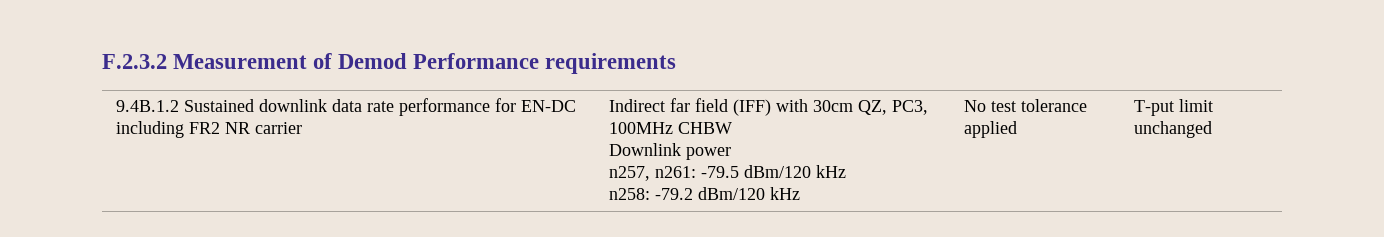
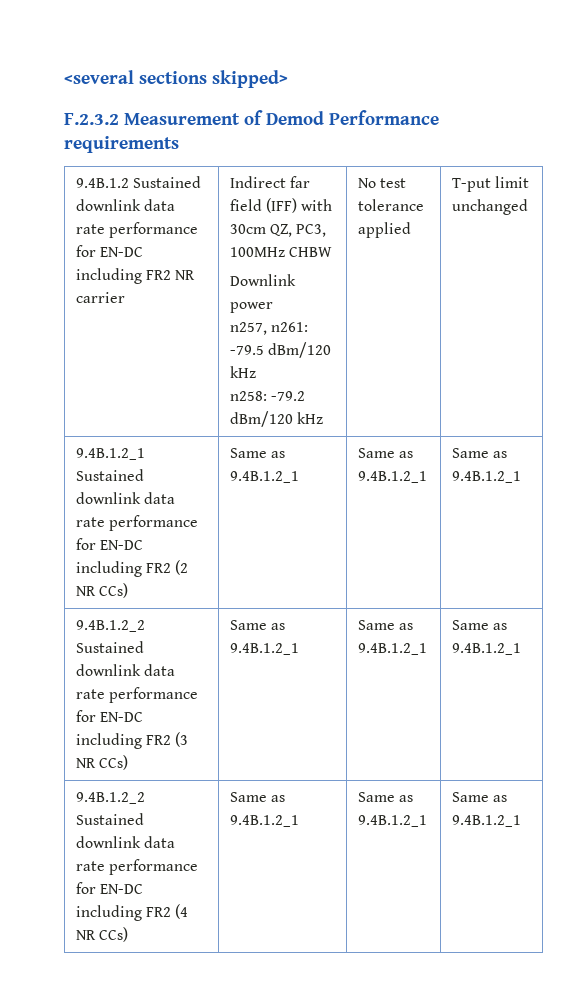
(102, 61) none -> [64,70,288,88] <several sections skipped> //
(1212, 129) none -> [75,448,145,460] [75,469,144,481] [75,492,175,504] [75,515,198,531] [75,538,143,550] [75,560,189,577] [75,583,128,598] [229,448,285,458] [229,471,299,483] [357,448,413,458] [357,471,427,483] [451,448,507,458] [451,471,521,483] [75,620,145,632] [75,641,144,653] [75,664,175,676] [75,687,198,703] [75,710,143,722] [75,732,189,749] [75,755,128,770] [229,620,285,630] [229,643,299,655] [357,620,413,630] [357,643,427,655] [451,620,507,630] [451,643,521,655] [75,792,145,804] [75,813,144,825] [75,836,175,848] [75,859,198,875] [75,882,143,894] [75,904,189,921] [75,927,128,942] [229,792,285,802] [229,815,299,827] [357,792,413,802] [357,815,427,827] [451,792,507,802] [451,815,521,827] // 9.4B.1.2_1 Sustained downlink data rate performance for EN-DC including FR2 (2 NR CCs) | Same as 9.4B.1.2_1 | Same as 9.4B.1.2_1 | Same as 9.4B.1.2_1 // 9.4B.1.2_2 Sustained downlink data rate performance for EN-DC including FR2 (3 NR CCs) | Same as 9.4B.1.2_1 | Same as 9.4B.1.2_1 | Same as 9.4B.1.2_1 // 9.4B.1.2_2 Sustained downlink data rate performance for EN-DC including FR2 (4 NR CCs) | Same as 9.4B.1.2_1 | Same as 9.4B.1.2_1 | Same as 9.4B.1.2_1

